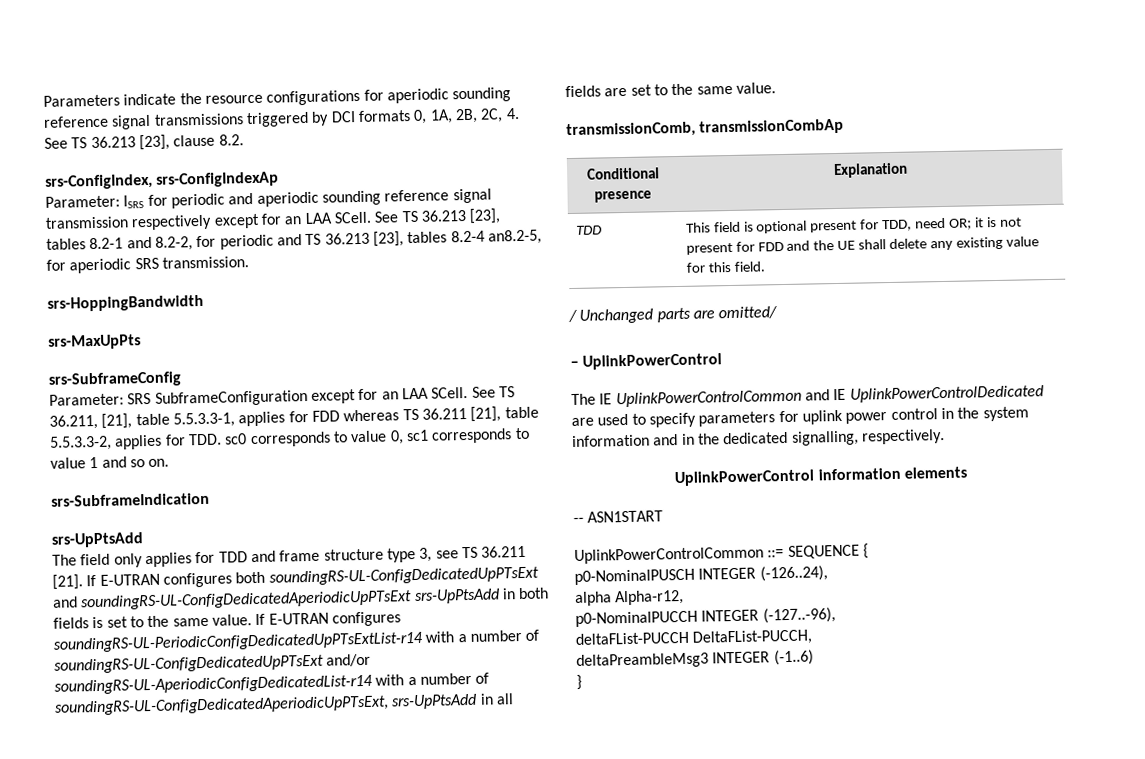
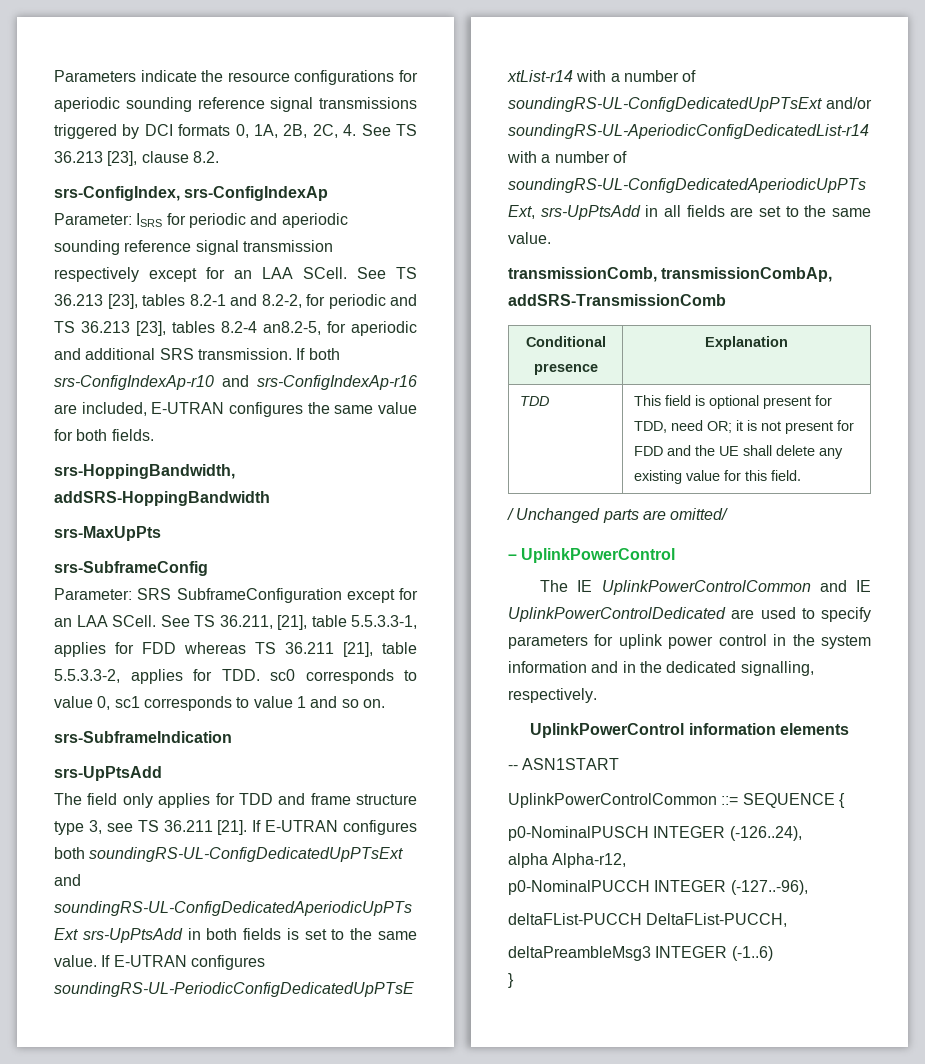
(132, 266) none -> [54,348,156,360] and additional
[47,294,204,312] // srs-HoppingBandwidth -> [296,348,340,360] [54,375,417,390] [54,402,418,417] [54,429,154,441] [54,464,235,479] [54,491,270,506] If both srs-ConfigIndexAp-r10 and srs-ConfigIndexAp-r16 are included, E-UTRAN configures the same value for both fields. // srs-HoppingBandwidth, addSRS-HoppingBandwidth
[699,118,845,136] transmissionCombAp -> [661,267,833,282] [508,294,726,306] transmissionCombAp, addSRS-TransmissionComb

